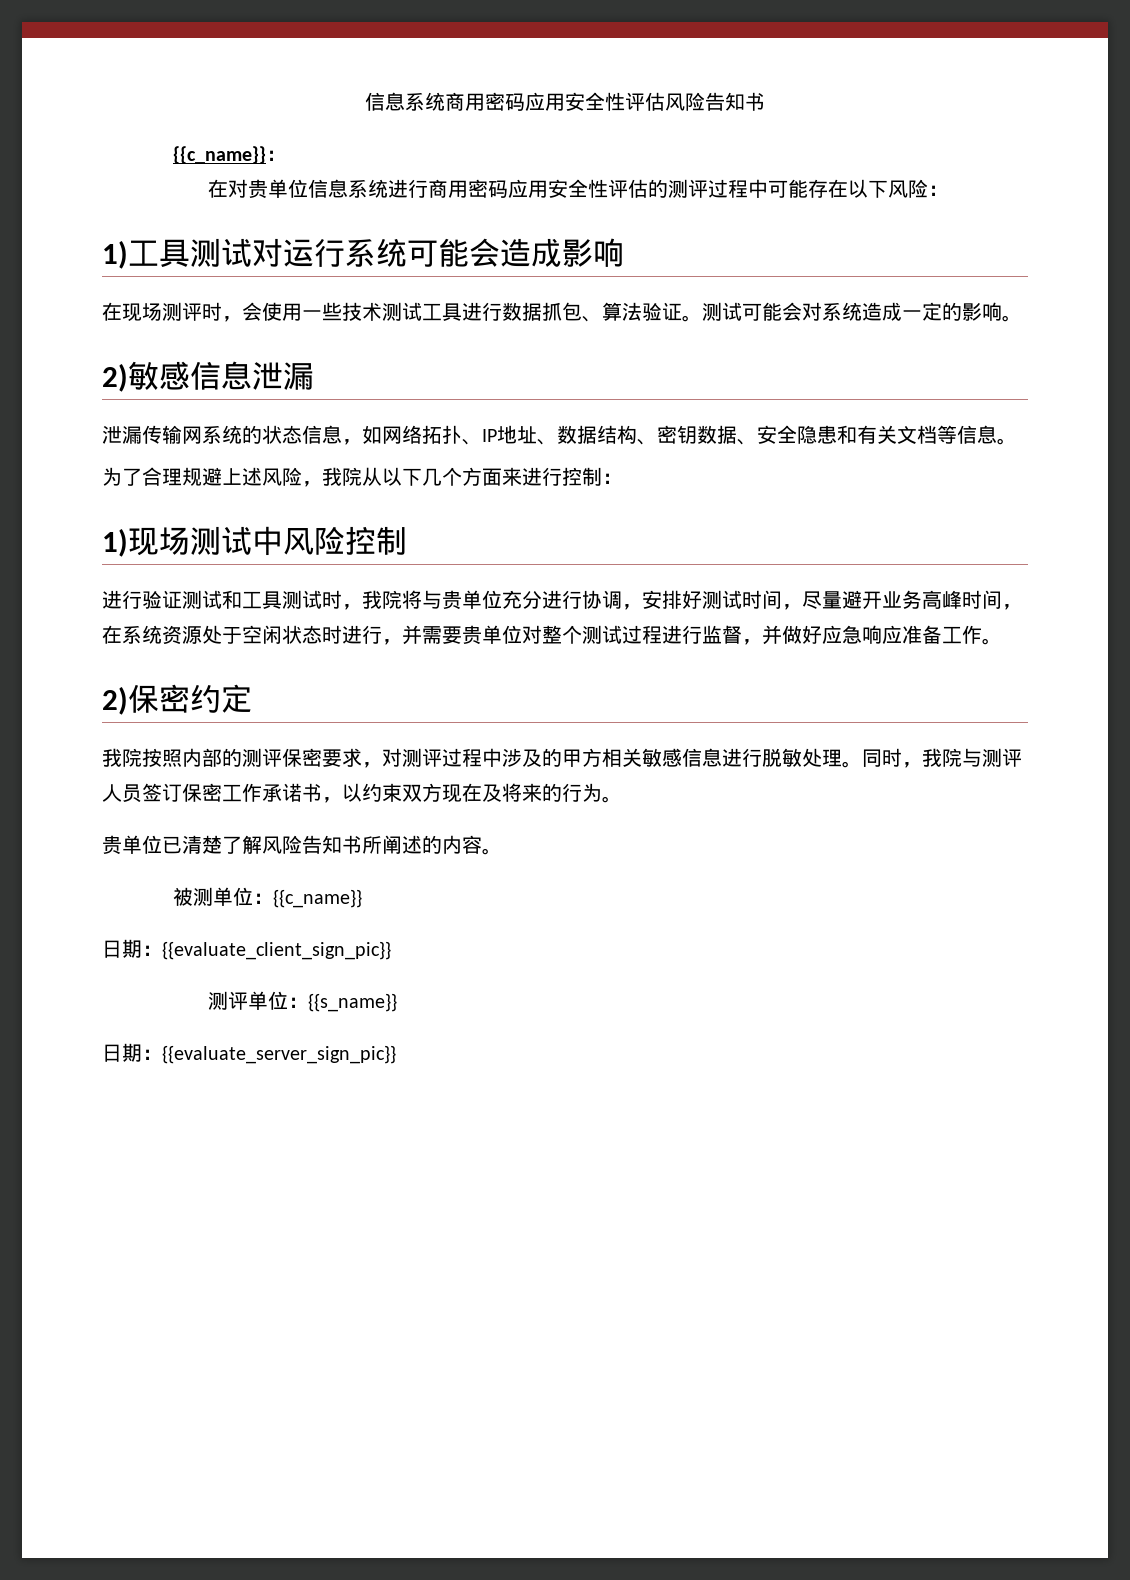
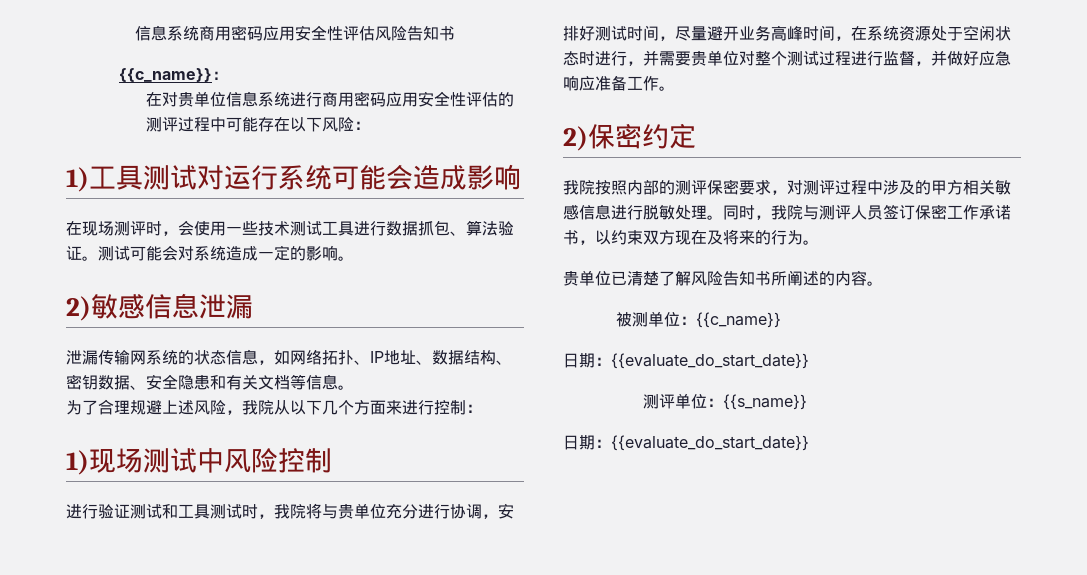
[162,941,391,960] {{evaluate_client_sign_pic}} -> [611,353,809,369] {{evaluate_do_start_date}}
[162,1045,396,1064] {{evaluate_server_sign_pic}} -> [611,435,809,451] {{evaluate_do_start_date}}

